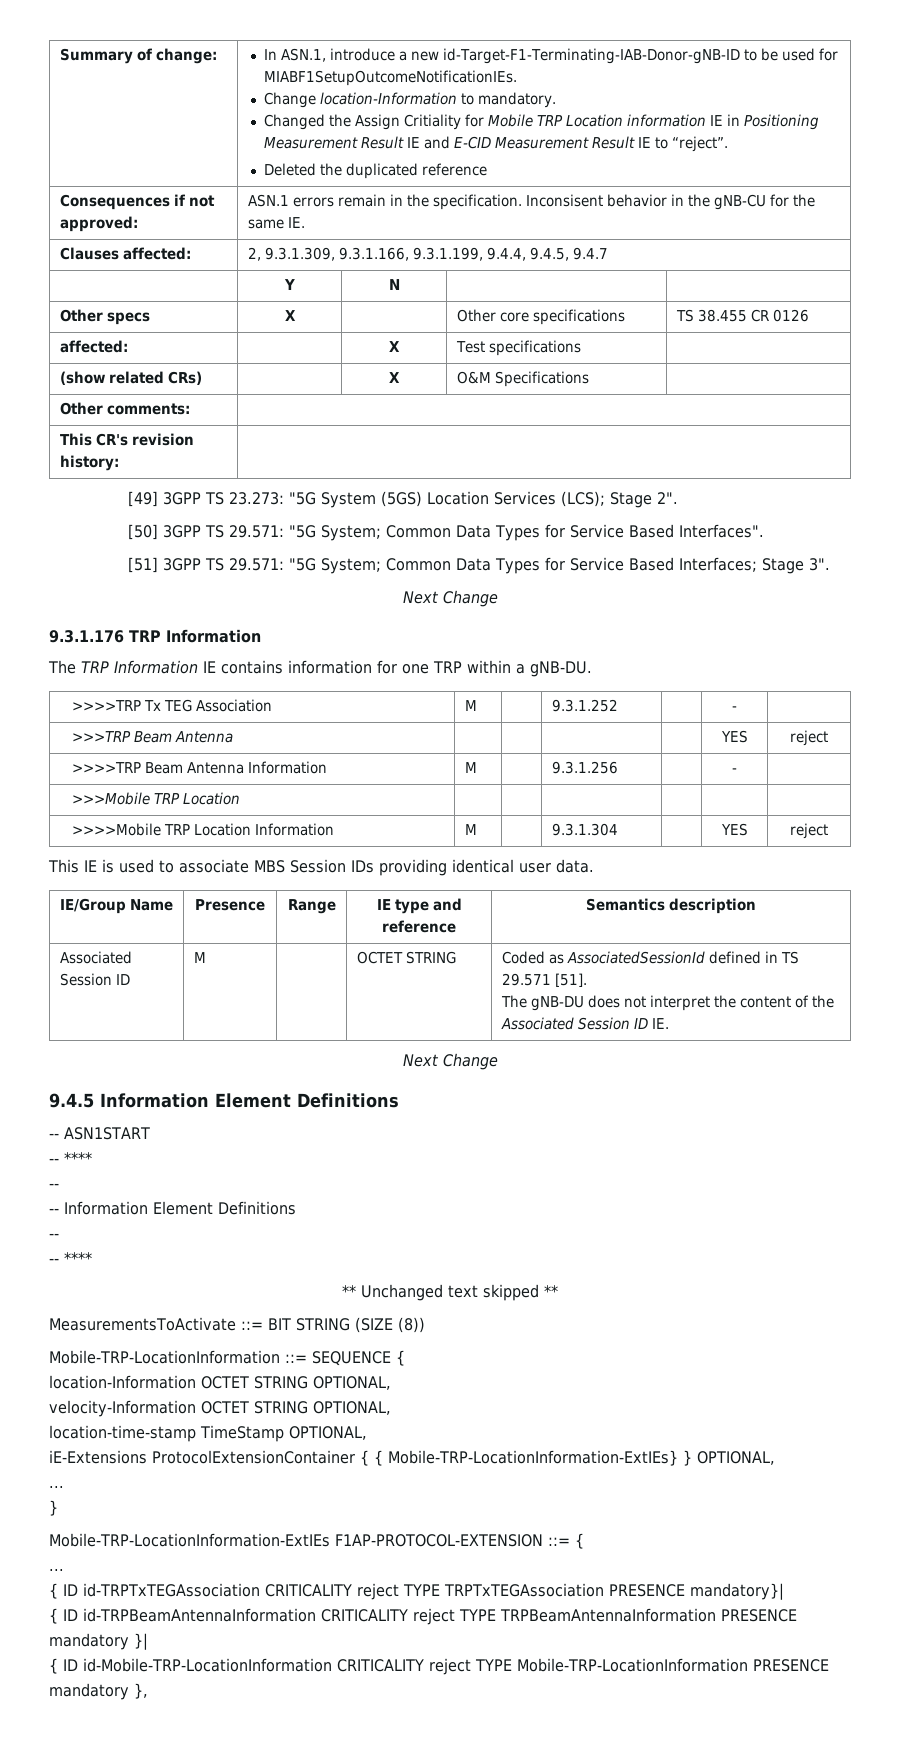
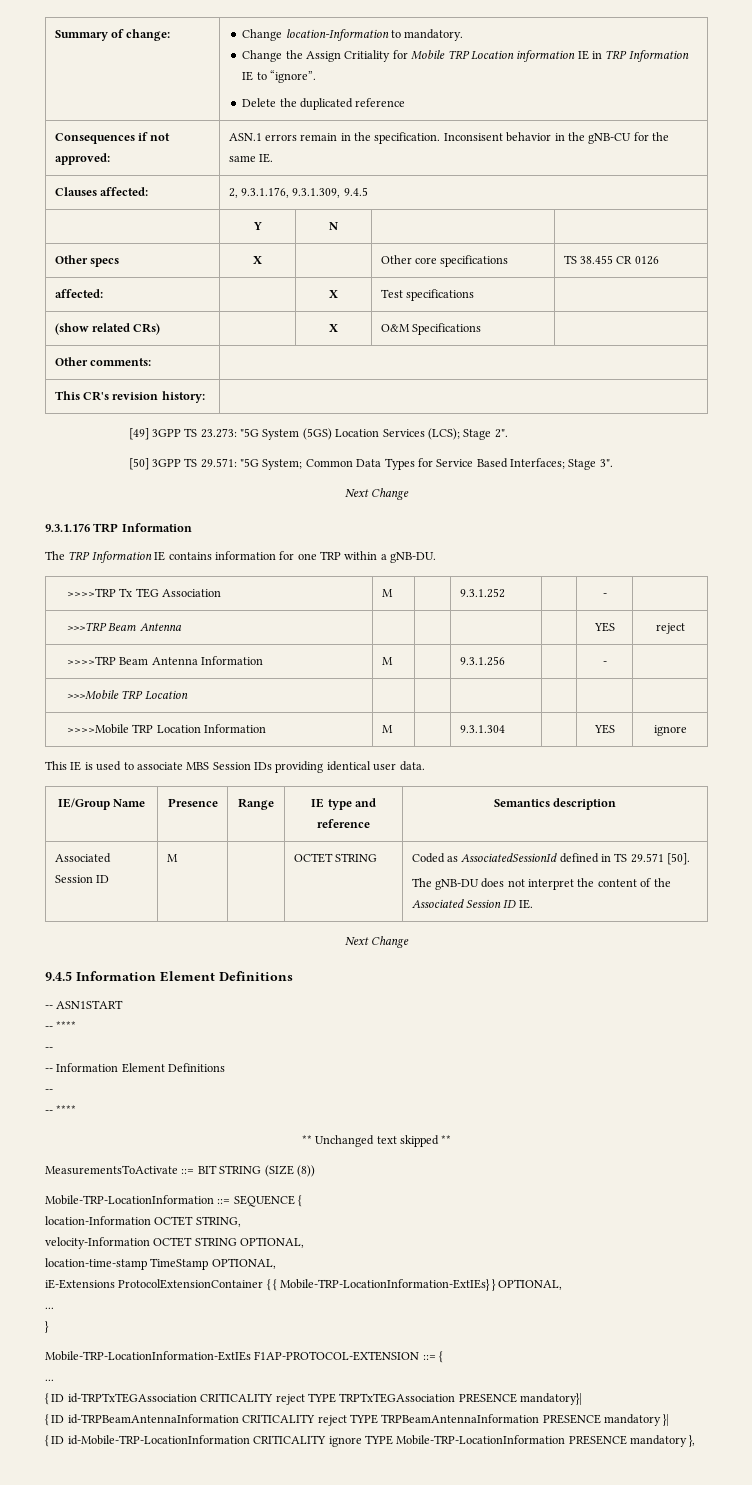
[263,48,838,64] [263,70,517,86] In ASN.1, introduce a new id-Target-F1-Terminating-IAB-Donor-gNB-ID to be used for MIABF1SetupOutcomeNotificationIEs. // -> (171, 35) none
[263,114,325,130] Changed -> [242,50,283,62] Change
[743,114,819,130] [263,136,728,152] [263,163,316,176] Positioning Measurement Result IE and E-CID Measurement Result IE to “reject”. // Deleted -> [605,50,689,62] [242,70,317,83] [242,98,277,107] TRP Information IE to “ignore”. // Delete
[264,247,608,261] 9.3.1.309, 9.3.1.166, 9.3.1.199, 9.4.4, 9.4.5, 9.4.7 -> [240,187,368,198] 9.3.1.176, 9.3.1.309, 9.4.5
[678,524,764,538] [127,557,674,574] Interfaces". // [51] 3GPP TS 29.571: "5G System; Common Data Types for Service Based -> (508, 463) none
[790,823,828,839] reject -> [653,725,687,736] ignore
[554,973,587,987] [51]. -> [667,853,691,865] [50].
[254,1376,391,1390] STRING OPTIONAL, -> [195,1216,241,1227] STRING,
[428,1658,471,1675] reject -> [328,1436,362,1447] ignore

